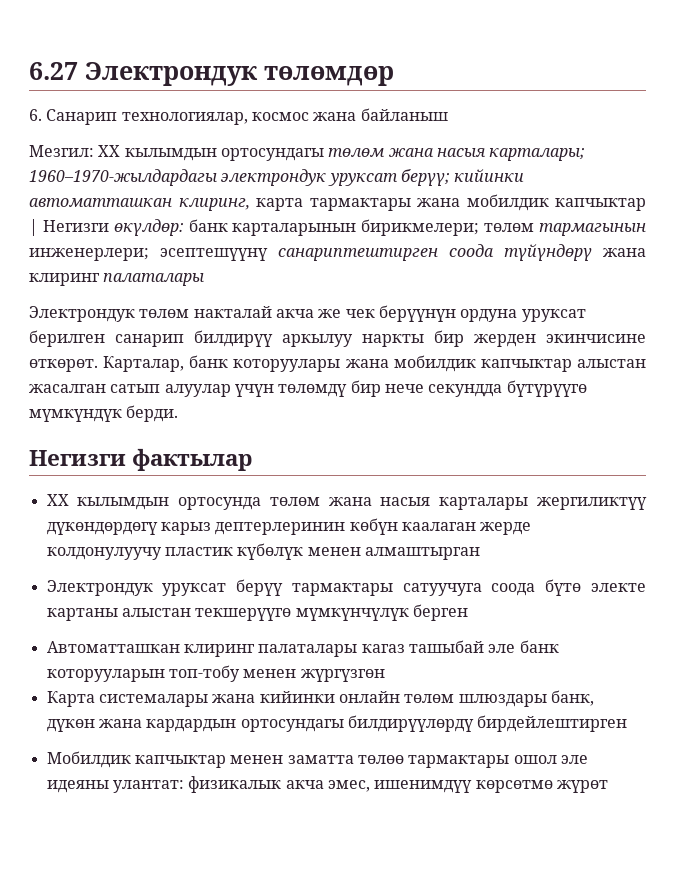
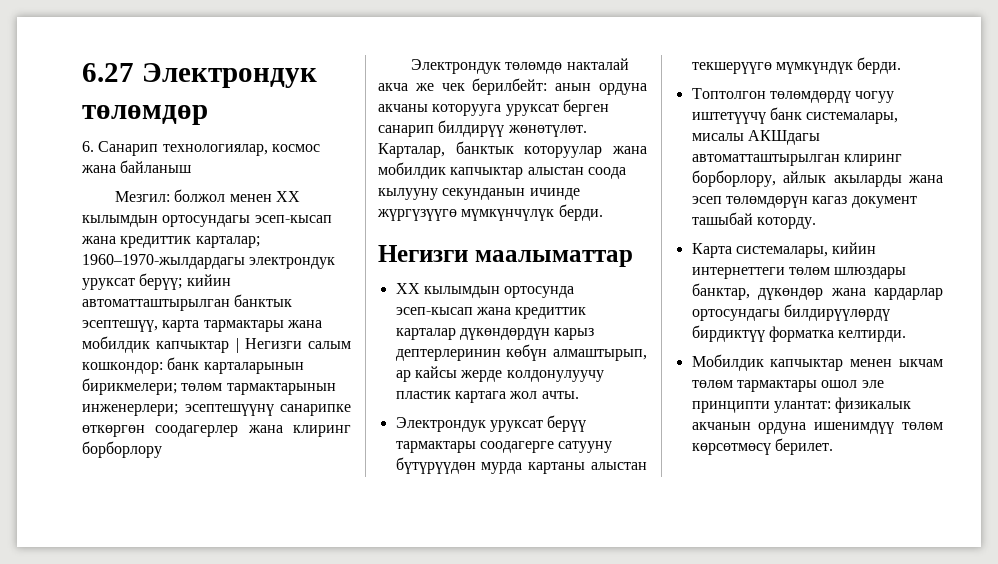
(94, 151) none -> [174,189,272,202] болжол менен
[328,148,586,161] [29,169,525,186] [29,198,250,211] төлөм жана насыя карталары; 1960–1970-жылдардагы электрондук уруксат берүү; кийинки автоматташкан клиринг, -> [254,215,332,223] [81,236,260,248] [82,254,336,269] [82,273,231,290] [82,294,293,311] [82,320,158,332] эсеп-кысап жана кредиттик карталар; 1960–1970-жылдардагы электрондук уруксат берүү; кийин автоматташтырылган банктык эсептешүү,
[113,219,184,236] өкүлдөр: -> [308,341,351,349] [82,362,163,374] салым кошкондор:
[539,223,646,236] тармагынын -> [226,383,336,395] тармактарынын
[278,244,592,261] санариптештирген соода түйүндөрү -> [280,404,351,416] [82,425,239,437] санарипке өткөргөн соодагерлер
[103,273,205,286] [29,306,190,322] палаталары // Электрондук төлөм -> [82,441,162,458] [410,59,563,74] борборлору // Электрондук төлөмдө
[378,305,586,322] [29,330,646,347] [29,355,646,372] [29,380,587,397] [29,409,122,422] берүүнүн ордуна уруксат берилген санарип билдирүү аркылуу наркты бир жерден экинчисине өткөрөт. Карталар, банк которуулары жана мобилдик капчыктар алыстан жасалган сатып алуулар үчүн төлөмдү бир нече секундда бүтүрүүгө мүмкүндүк -> [472,78,647,95] [378,99,609,116] [378,120,587,137] [378,141,647,158] [378,162,626,179] [378,188,580,200] [377,209,555,221] берилбейт: анын ордуна акчаны которууга уруксат берген санарип билдирүү жөнөтүлөт. Карталар, банктык которуулар жана мобилдик капчыктар алыстан соода кылууну секунданын ичинде жүргүзүүгө мүмкүнчүлүк
[132,448,254,471] фактылар -> [474,250,633,267] маалыматтар
[269,497,647,510] [46,518,532,535] [46,543,480,560] [46,579,646,596] [46,604,468,621] [46,640,559,657] [46,665,385,682] [46,690,594,707] [46,715,628,732] төлөм жана насыя карталары жергиликтүү дүкөндөрдөгү карыз дептерлеринин көбүн каалаган жерде колдонулуучу пластик күбөлүк менен алмаштырган // Электрондук уруксат берүү тармактары сатуучуга соода бүтө электе картаны алыстан текшерүүгө мүмкүнчүлүк берген // Автоматташкан клиринг палаталары кагаз ташыбай эле банк которууларын топ-тобу менен жүргүзгөн // Карта системалары жана кийинки онлайн төлөм шлюздары банк, дүкөн жана кардардын ортосундагы билдирүүлөрдү бирдейлештирген -> [395,307,587,319] [395,328,595,340] [395,344,647,361] [395,366,604,382] [395,391,579,403] [395,415,587,432] [395,441,613,453] [395,457,647,474] [691,57,902,74] [691,88,895,103] [691,107,899,124] [691,130,820,145] [691,154,902,166] [691,170,943,187] [691,196,917,208] [691,212,816,229] [691,242,877,258] [691,267,907,279] [691,283,943,300] [691,304,890,321] [691,325,907,342] эсеп-кысап жана кредиттик карталар дүкөндөрдүн карыз дептерлеринин көбүн алмаштырып, ар кайсы жерде колдонулуучу пластик картага жол ачты. // Электрондук уруксат берүү тармактары соодагерге сатууну бүтүрүүдөн мурда картаны алыстан текшерүүгө мүмкүндүк берди. // Топтолгон төлөмдөрдү чогуу иштетүүчү банк системалары, мисалы АКШдагы автоматташтырылган клиринг борборлору, айлык акыларды жана эсеп төлөмдөрүн кагаз документ ташыбай которду. // Карта системалары, кийин интернеттеги төлөм шлюздары банктар, дүкөндөр жана кардарлар ортосундагы билдирүүлөрдү бирдиктүү форматка келтирди.
[287,755,404,764] заматта төлөө -> [899,359,943,367] [691,380,733,388] ыкчам төлөм
[46,780,109,793] идеяны -> [691,401,770,413] принципти
[285,780,608,793] акча эмес, ишенимдүү көрсөтмө жүрөт -> [691,422,943,434] [691,438,833,455] акчанын ордуна ишенимдүү төлөм көрсөтмөсү берилет.

